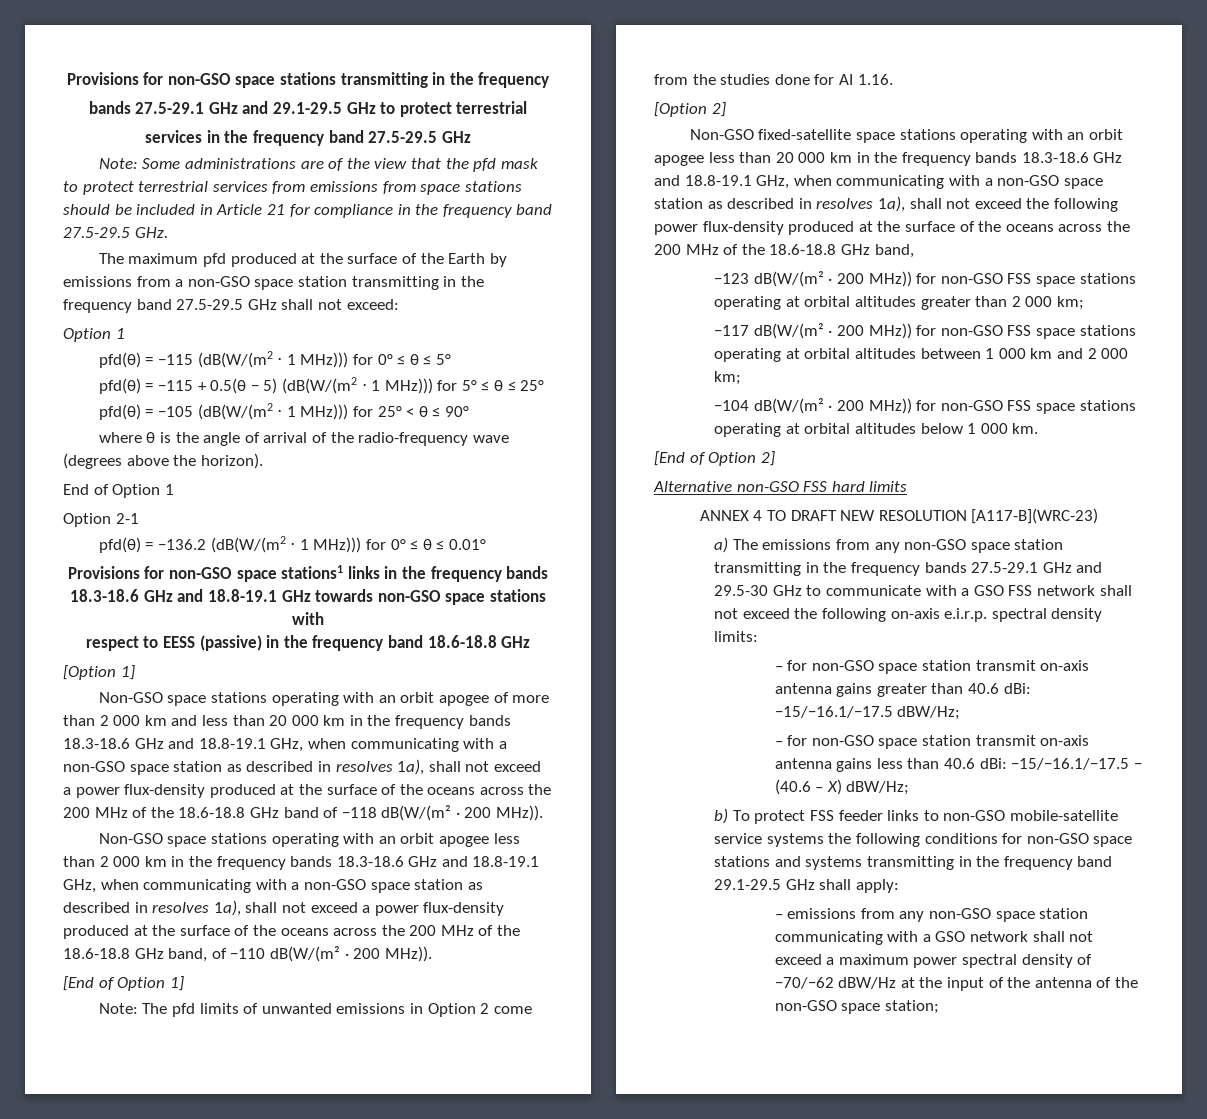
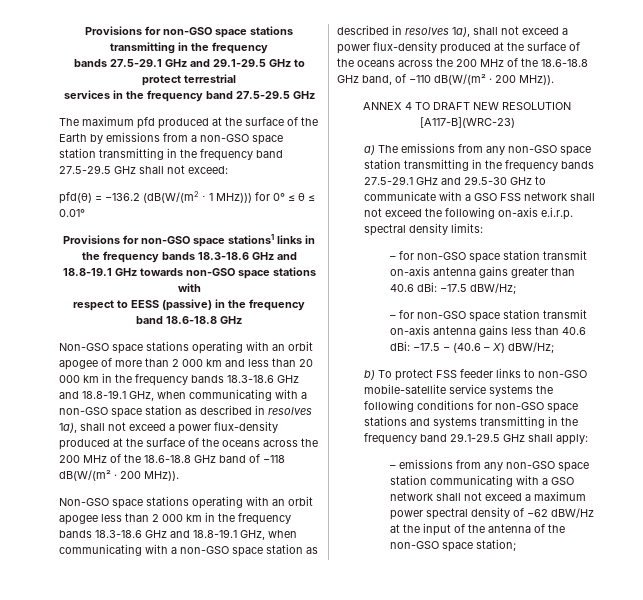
[98,158,538,172] [63,181,522,195] [63,204,553,218] [63,227,168,238] // Note: Some administrations are of the view that the pfd mask to protect terrestrial services from emissions from space stations should be included in Article 21 for compliance in the frequency band 27.5-29.5 GHz. -> (315, 95) none
[63,328,125,342] [98,351,451,368] [98,377,545,394] [98,403,469,420] [98,432,509,446] [63,453,263,469] [63,484,174,498] [63,513,139,527] // Option 1 // pfd(θ) = −115 (dB(W/(m2 ⋅ 1 MHz))) for 0° ≤ θ ≤ 5° // pfd(θ) = −115 + 0.5(θ − 5) (dB(W/(m2 ⋅ 1 MHz))) for 5° ≤ θ ≤ 25° // pfd(θ) = −105 (dB(W/(m2 ⋅ 1 MHz))) for 25° < θ ≤ 90° // where θ is the angle of arrival of the radio-frequency wave (degrees above the horizon). // End of Option 1 // Option 2-1 -> (228, 170) none
[63,665,135,680] // [Option 1] -> (242, 320) none
[63,976,184,991] [98,1003,532,1017] [654,74,893,85] [654,102,726,117] [689,129,1123,143] [654,152,1123,166] [654,175,1103,189] [654,196,1118,212] [654,221,1130,235] [654,244,914,258] [714,271,1136,287] [714,296,1085,310] [714,323,1136,339] [714,348,1129,362] [714,371,742,385] [714,398,1136,414] [714,423,1039,437] [654,451,775,466] [653,481,908,492] // [End of Option 1] // Note: The pfd limits of unwanted emissions in Option 2 come from the studies done for AI 1.16. // [Option 2] // Non-GSO fixed-satellite space stations operating with an orbit apogee less than 20 000 km in the frequency bands 18.3-18.6 GHz and 18.8-19.1 GHz, when communicating with a non-GSO space station as described in resolves 1a), shall not exceed the following power flux-density produced at the surface of the oceans across the 200 MHz of the 18.6-18.8 GHz band, // −123 dB(W/(m² · 200 MHz)) for non-GSO FSS space stations operating at orbital altitudes greater than 2 000 km; // −117 dB(W/(m² · 200 MHz)) for non-GSO FSS space stations operating at orbital altitudes between 1 000 km and 2 000 km; // −104 dB(W/(m² · 200 MHz)) for non-GSO FSS space stations operating at orbital altitudes below 1 000 km. // [End of Option 2] // Alternative non-GSO FSS hard limits -> (554, 80) none
[774,706,893,718] −15/−16.1/−17.5 -> [440,284,468,292] −17.5
[1011,758,1130,770] −15/−16.1/−17.5 -> [413,343,441,351] −17.5
[774,977,834,989] −70/−62 -> [527,509,549,517] −62

